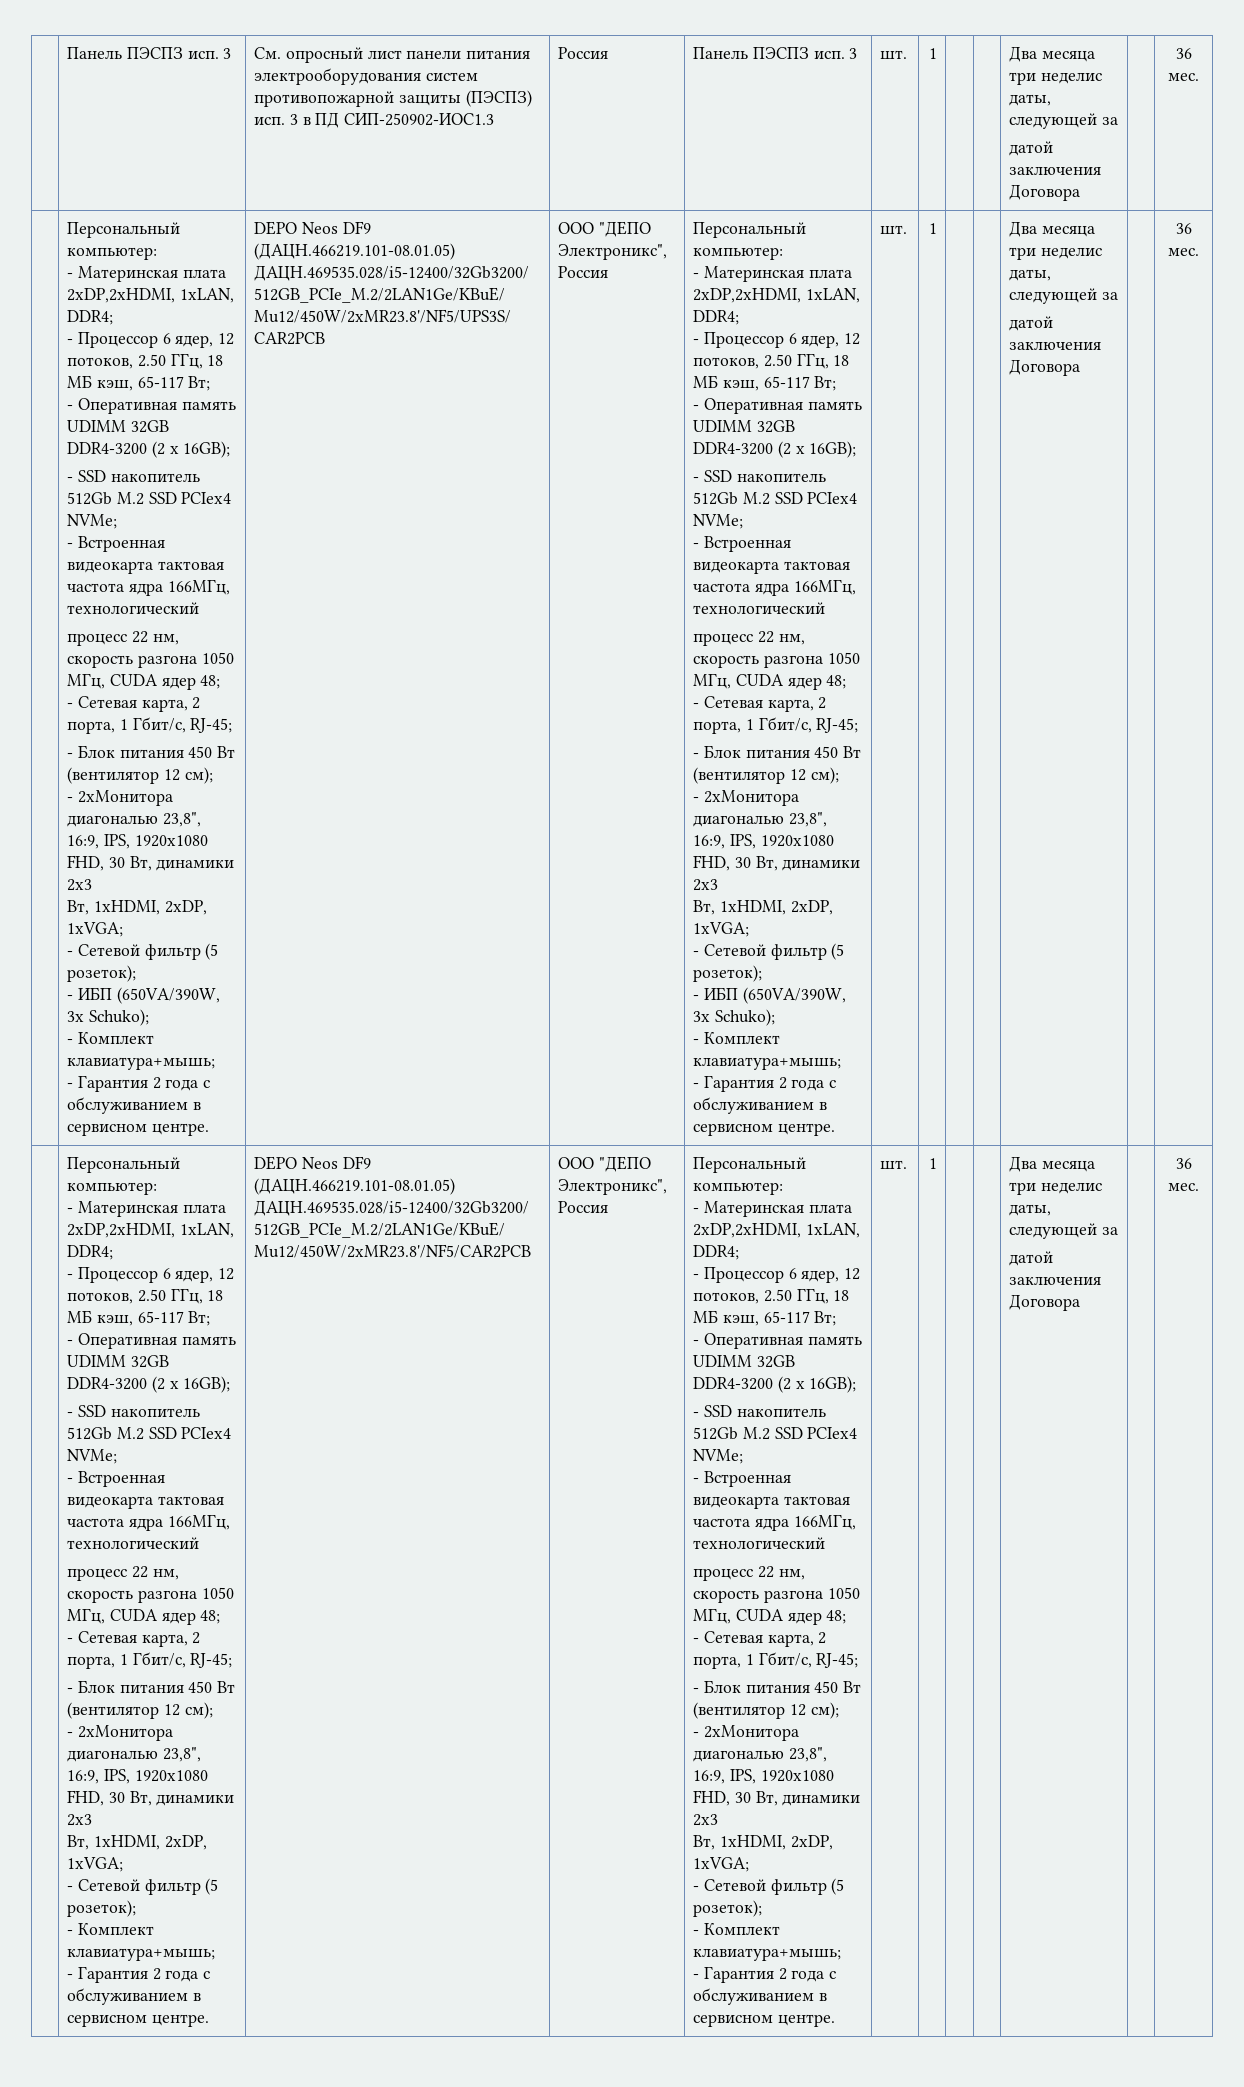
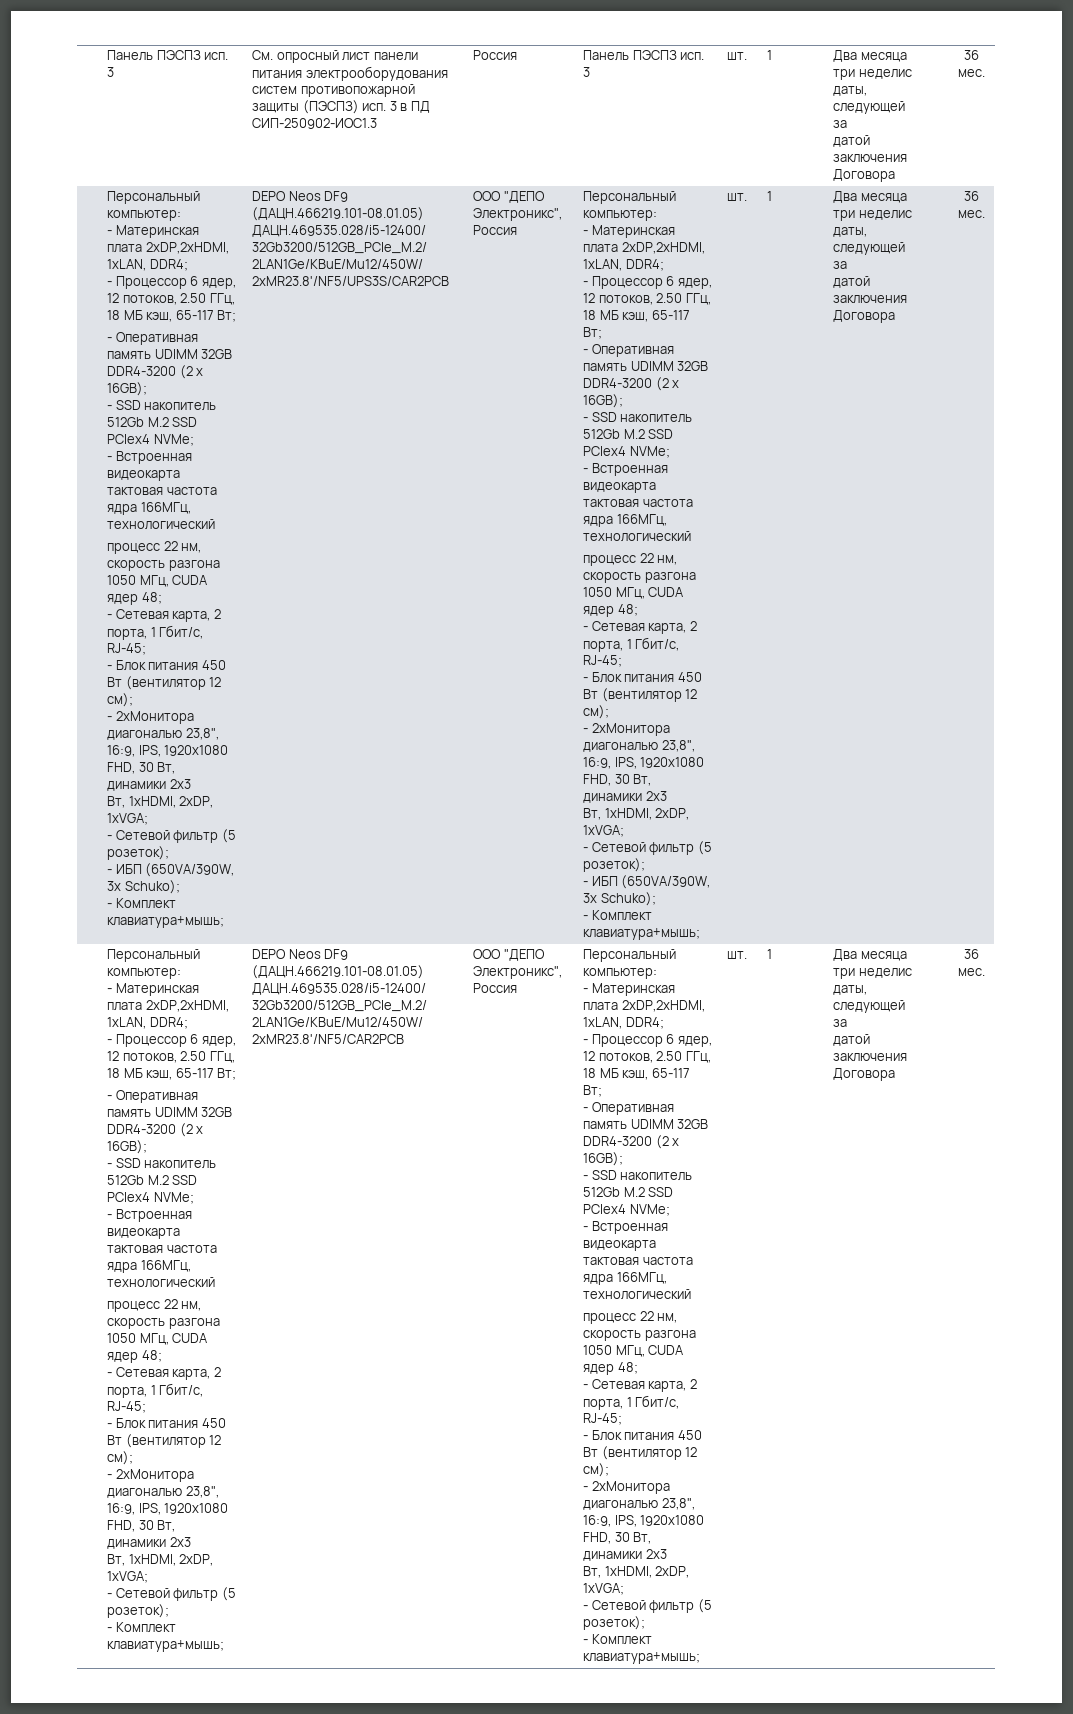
[67,1075,211,1092] [67,1097,202,1114] [67,1123,210,1136] // - Гарантия 2 года с обслуживанием в сервисном центре. -> (225, 922) none
[693,1075,837,1092] [693,1097,828,1114] [693,1123,836,1136] // - Гарантия 2 года с обслуживанием в сервисном центре. -> (701, 934) none
[67,1966,211,1983] [67,1988,202,2005] [67,2014,210,2027] // - Гарантия 2 года с обслуживанием в сервисном центре. -> (225, 1646) none
[693,1966,837,1983] [693,1988,828,2005] [693,2014,836,2027] // - Гарантия 2 года с обслуживанием в сервисном центре. -> (701, 1658) none

